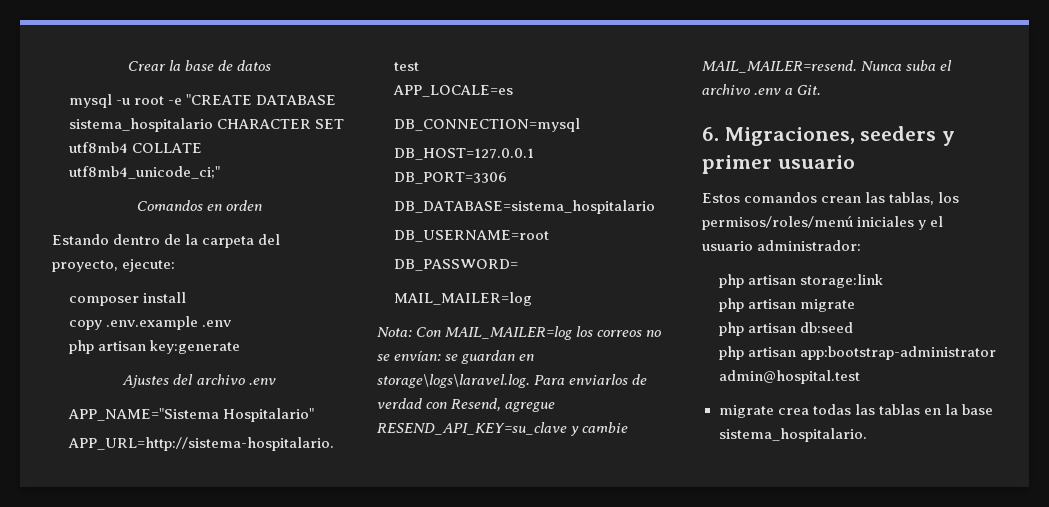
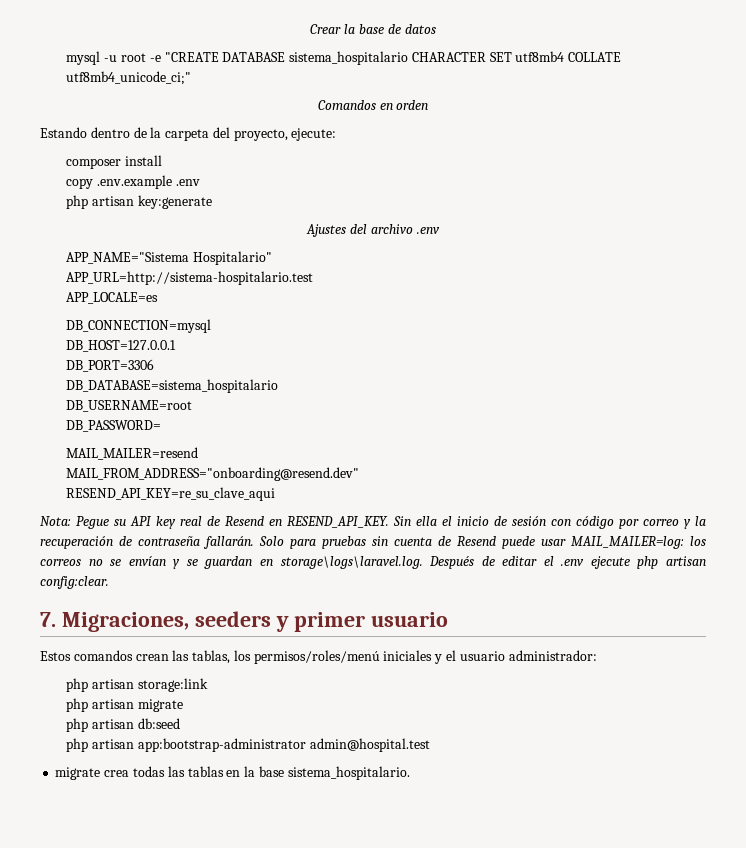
[393,292,532,306] [377,326,573,340] MAIL_MAILER=log // Nota: Con MAIL_MAILER=log -> [66,447,199,460] [66,467,360,481] [66,487,276,501] [40,516,706,529] [40,536,684,549] MAIL_MAILER=resend // MAIL_FROM_ADDRESS="onboarding@resend.dev" // RESEND_API_KEY=re_su_clave_aqui // Nota: Pegue su API key real de Resend en RESEND_API_KEY. Sin ella el inicio de sesión con código por correo y la recuperación de contraseña fallarán. Solo para pruebas sin cuenta de Resend puede usar MAIL_MAILER=log:
[394,350,442,361] envían: -> [128,556,181,569] envían y
[534,374,648,385] [377,398,556,412] [377,422,629,436] [702,60,953,73] [702,84,822,95] [702,127,719,141] Para enviarlos de verdad con Resend, agregue RESEND_API_KEY=su_clave y cambie MAIL_MAILER=resend. Nunca suba el archivo .env a Git. // 6. -> [429,556,706,569] [40,576,109,589] [40,612,56,627] Después de editar el .env ejecute php artisan config:clear. // 7.

